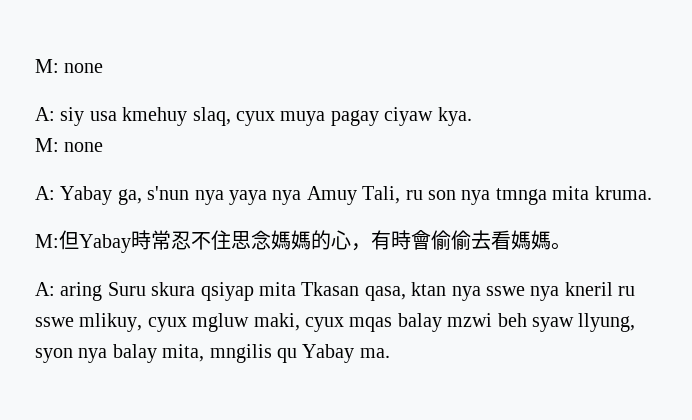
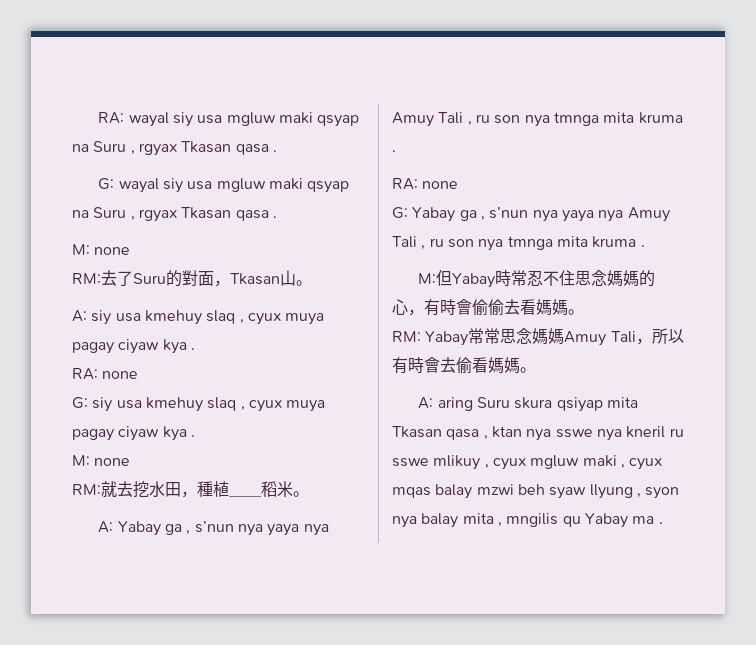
[35,59,104,73] M: none -> [98,112,360,127] [72,141,277,156] [98,178,350,193] [72,207,277,222] [72,244,131,255] [72,270,312,287] RA: wayal siy usa mgluw maki qsyap na Suru , rgyax Tkasan qasa . // G: wayal siy usa mgluw maki qsyap na Suru , rgyax Tkasan qasa . // M: none // RM:去了Suru的對面，Tkasan山。
[192,107,472,126] [35,138,104,152] slaq, cyux muya pagay ciyaw kya. // M: none -> [206,310,325,325] [72,339,195,354] [72,368,139,380] [72,397,326,412] [72,426,195,441] [72,455,131,466] [72,481,309,498] slaq , cyux muya pagay ciyaw kya . // RA: none // G: siy usa kmehuy slaq , cyux muya pagay ciyaw kya . // M: none // RM:就去挖水田，種植＿＿稻米。
[117,186,652,205] ga, s'nun nya yaya nya Amuy Tali, ru son nya tmnga mita kruma. -> [165,521,329,536] [392,112,683,127] [392,150,396,152] [392,178,459,190] [392,207,670,222] [392,236,645,251] ga , s’nun nya yaya nya Amuy Tali , ru son nya tmnga mita kruma . // RA: none // G: Yabay ga , s’nun nya yaya nya Amuy Tali , ru son nya tmnga mita kruma .
(571, 246) none -> [392,328,684,346] [392,357,536,374] // RM: Yabay常常思念媽媽Amuy Tali，所以有時會去偷看媽媽。
[364,286,406,301] qasa, -> [446,429,488,440] qasa ,
[79,313,300,332] mlikuy, cyux mgluw maki, -> [433,455,625,470] mlikuy , cyux mgluw maki ,
[578,313,636,332] llyung, -> [589,484,641,499] llyung ,
[162,344,205,362] mita, -> [462,513,502,527] mita ,
[359,348,390,358] ma. -> [632,516,663,524] ma .

